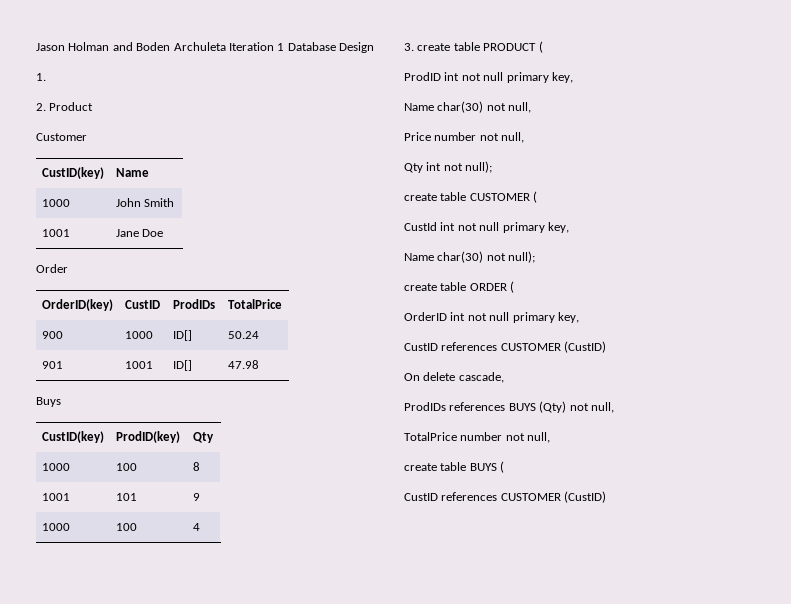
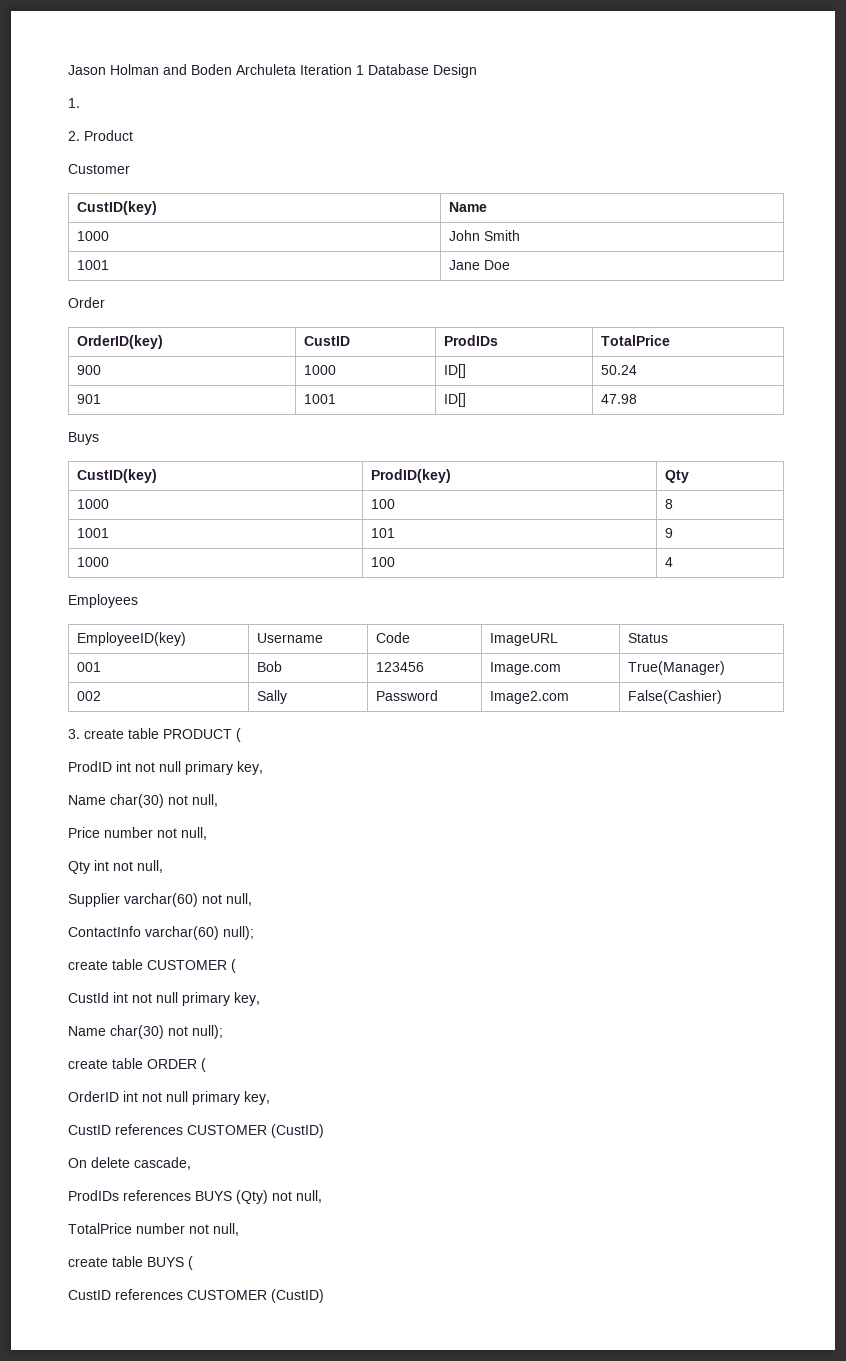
(200, 527) none -> [68,594,138,608] [76,632,186,646] [256,633,323,643] [375,632,410,643] [489,633,558,646] [627,633,668,643] [76,662,101,672] [256,661,282,672] [375,662,424,672] [489,662,561,675] [627,661,725,675] [76,691,101,701] [256,690,287,704] [375,690,438,701] [489,691,569,704] [627,690,722,704] // Employees // EmployeeID(key) | Username | Code | ImageURL | Status // 001 | Bob | 123456 | Image.com | True(Manager) // 002 | Sally | Password | Image2.com | False(Cashier)
(463, 167) none -> [137,860,163,873] [68,893,252,907] [68,926,219,940] null, // Supplier varchar(60) not null, // ContactInfo varchar(60)

